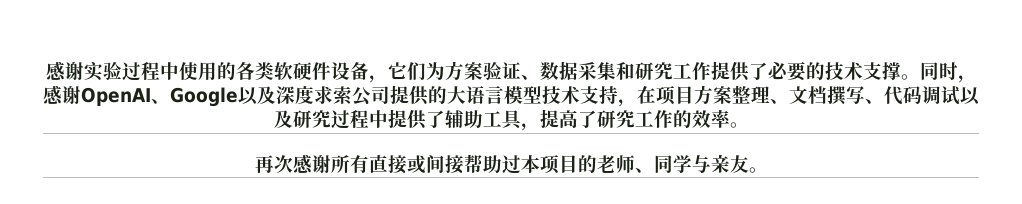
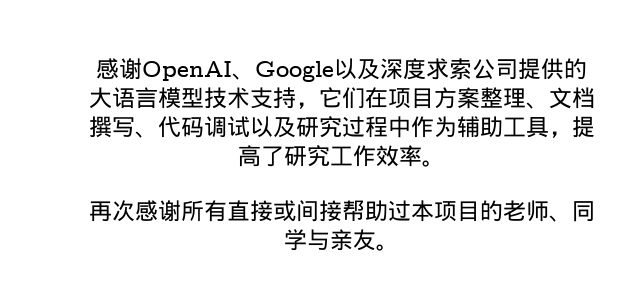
[45,61,977,83] [43,85,81,105] 感谢实验过程中使用的各类软硬件设备，它们为方案验证、数据采集和研究工作提供了必要的技术支撑。同时，感谢 -> [96,58,142,80] 感谢
(637, 103) none -> [318,87,365,109] 它们
[387,109,445,130] 提供了 -> [410,116,457,138] 作为
[672,110,692,128] 的 -> (376, 156) none

